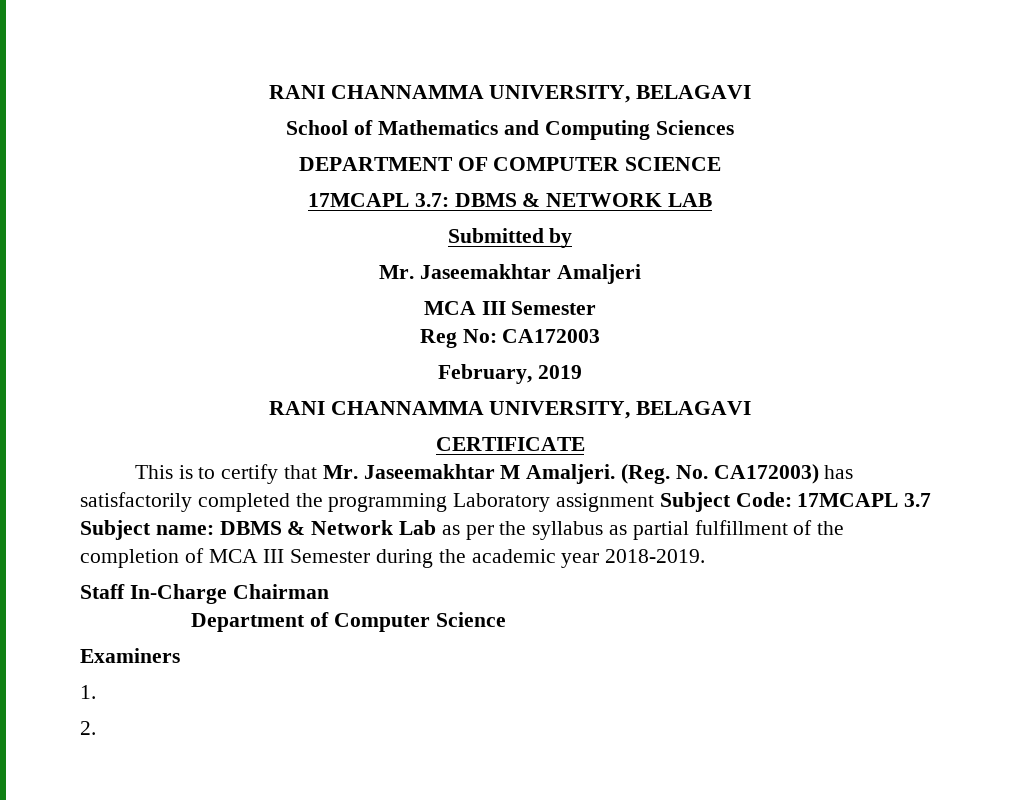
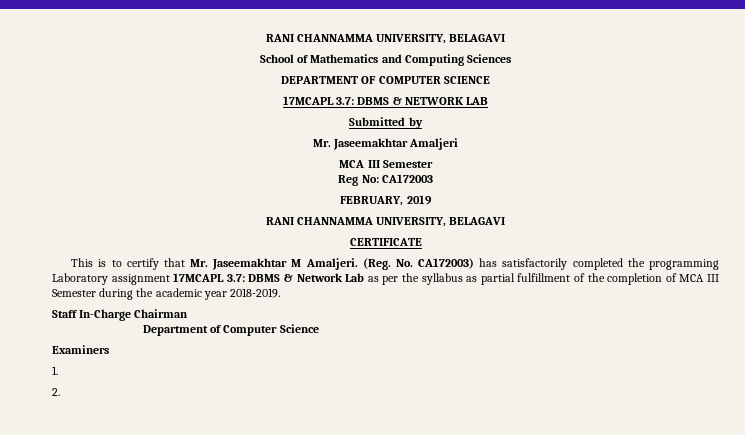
[438,364,533,384] February, -> [340,196,404,206] FEBRUARY,
[659,492,932,512] [80,520,214,540] Subject Code: 17MCAPL 3.7 Subject name: -> [173,273,245,282] 17MCAPL 3.7:

